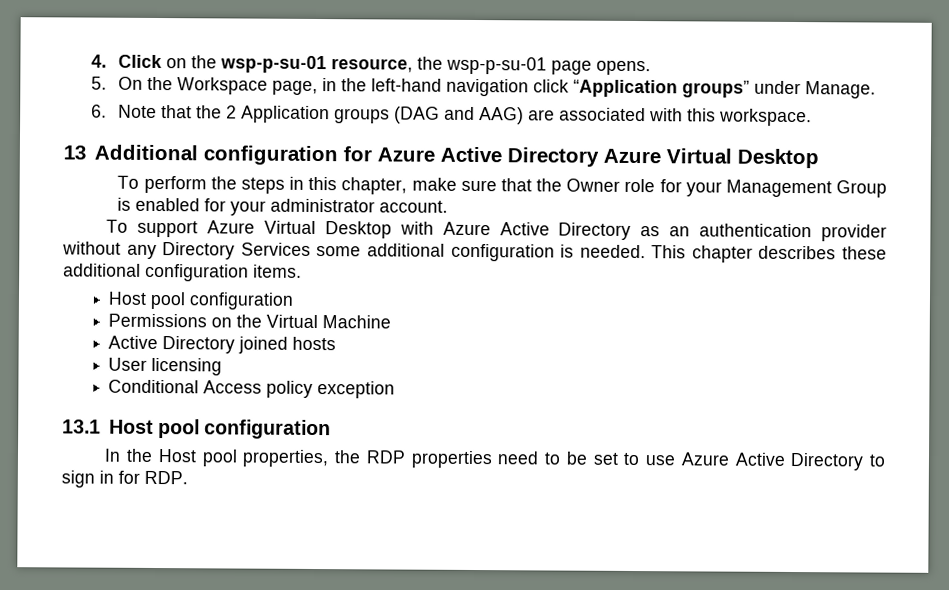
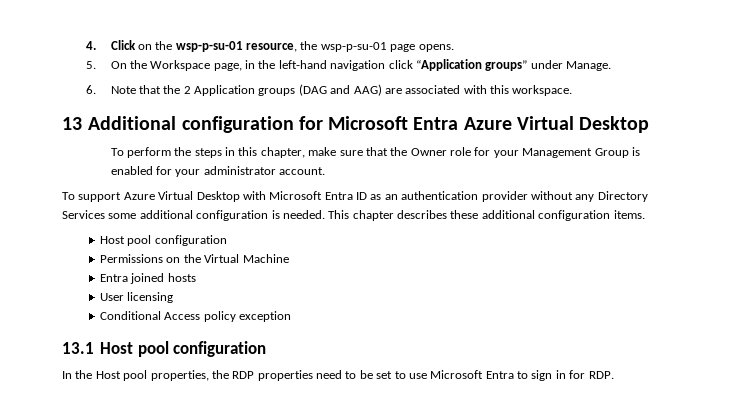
[376,146,599,167] Azure Active Directory -> [328,116,459,130] Microsoft Entra
[442,221,632,240] Azure Active Directory -> [269,191,367,200] Microsoft Entra ID
[108,335,236,354] Active Directory -> [100,274,129,282] Entra
[680,452,865,471] Azure Active Directory -> [430,370,514,379] Microsoft Entra

